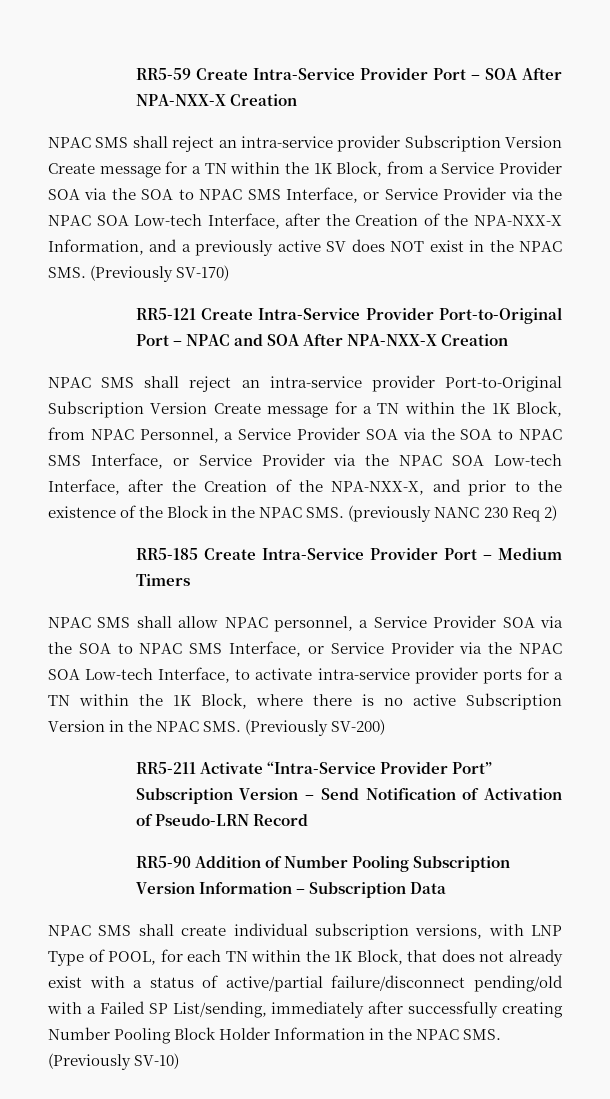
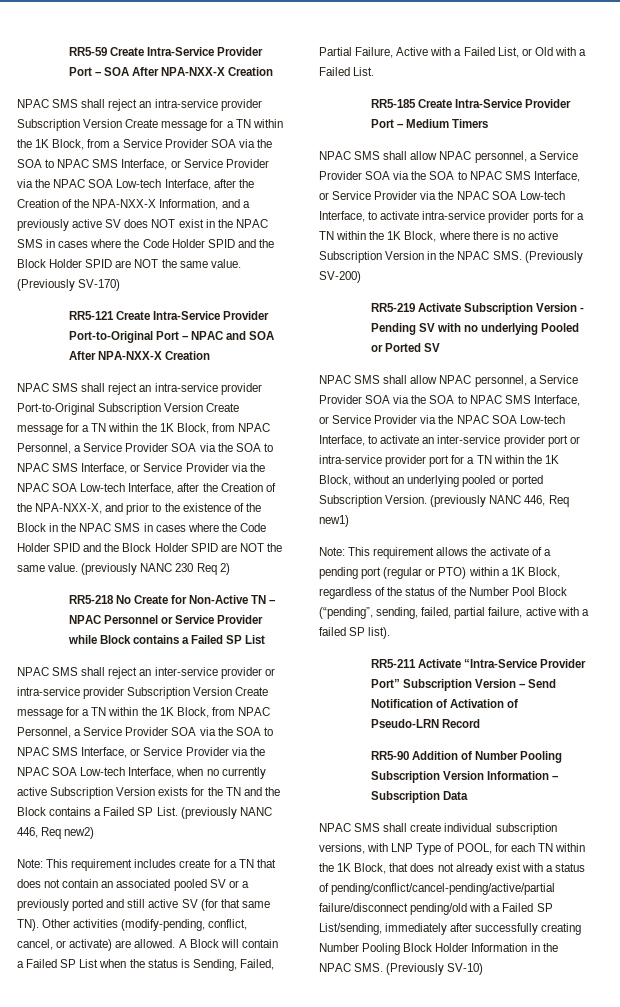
[48,267,86,278] SMS. -> [17,239,274,248] [17,259,241,268] SMS in cases where the Code Holder SPID and the Block Holder SPID are NOT the same value.
[306,507,345,518] SMS. -> [114,523,266,532] [17,543,282,552] [17,563,79,572] SMS in cases where the Code Holder SPID and the Block Holder SPID are NOT the same value.
(557, 513) none -> [68,595,277,604] [68,615,263,624] [67,635,266,644] [17,667,275,679] [17,687,269,699] [17,707,270,719] [17,727,273,738] [17,747,265,758] [17,767,266,779] [17,787,280,799] [17,807,272,819] [17,827,95,839] [17,859,276,871] [17,879,249,891] [17,899,270,911] [17,919,248,931] [17,939,278,951] [17,959,274,971] [319,47,587,58] [319,67,375,76] // RR5-218 No Create for Non-Active TN – NPAC Personnel or Service Provider while Block contains a Failed SP List // NPAC SMS shall reject an inter-service provider or intra-service provider Subscription Version Create message for a TN within the 1K Block, from NPAC Personnel, a Service Provider SOA via the SOA to NPAC SMS Interface, or Service Provider via the NPAC SOA Low-tech Interface, when no currently active Subscription Version exists for the TN and the Block contains a Failed SP List. (previously NANC 446, Req new2) // Note: This requirement includes create for a TN that does not contain an associated pooled SV or a previously ported and still active SV (for that same TN). Other activities (modify-pending, conflict, cancel, or activate) are allowed. A Block will contain a Failed SP List when the status is Sending, Failed, Partial Failure, Active with a Failed List, or Old with a Failed List.
(386, 727) none -> [370,303,584,315] [370,323,580,335] [370,343,440,352] [319,375,578,387] [319,395,580,406] [319,415,565,424] [319,435,580,447] [319,455,559,467] [319,475,543,487] [319,495,569,507] [319,515,349,527] [319,547,551,559] [319,567,560,579] [319,587,567,599] [319,607,589,619] [319,627,391,639] // RR5-219 Activate Subscription Version - Pending SV with no underlying Pooled or Ported SV // NPAC SMS shall allow NPAC personnel, a Service Provider SOA via the SOA to NPAC SMS Interface, or Service Provider via the NPAC SOA Low-tech Interface, to activate an inter-service provider port or intra-service provider port for a TN within the 1K Block, without an underlying pooled or ported Subscription Version. (previously NANC 446, Req new1) // Note: This requirement allows the activate of a pending port (regular or PTO) within a 1K Block, regardless of the status of the Number Pool Block (“pending”, sending, failed, partial failure, active with a failed SP list).
[225,976,323,992] active/partial -> [331,883,556,895] pending/conflict/cancel-pending/active/partial

